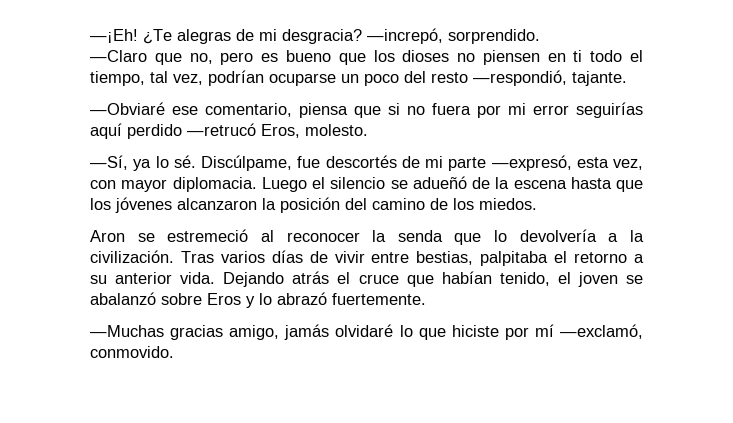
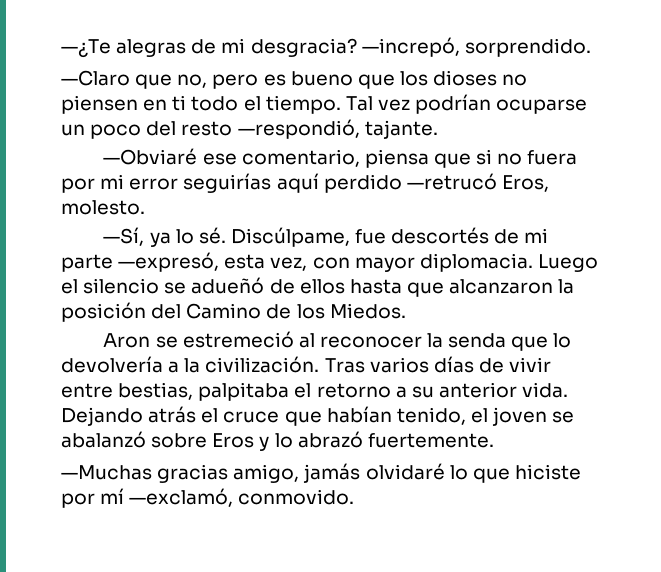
[90,29,172,44] —¡Eh! ¿Te -> [61,39,111,58] —¿Te
[90,71,203,86] tiempo, tal vez, -> [265,95,410,114] tiempo. Tal vez
[495,177,643,192] [90,197,172,213] la escena hasta que los jóvenes -> [299,279,444,297] ellos hasta que
[372,198,425,210] camino -> [186,303,262,319] Camino
[479,198,537,210] miedos. -> [329,303,406,319] Miedos.

